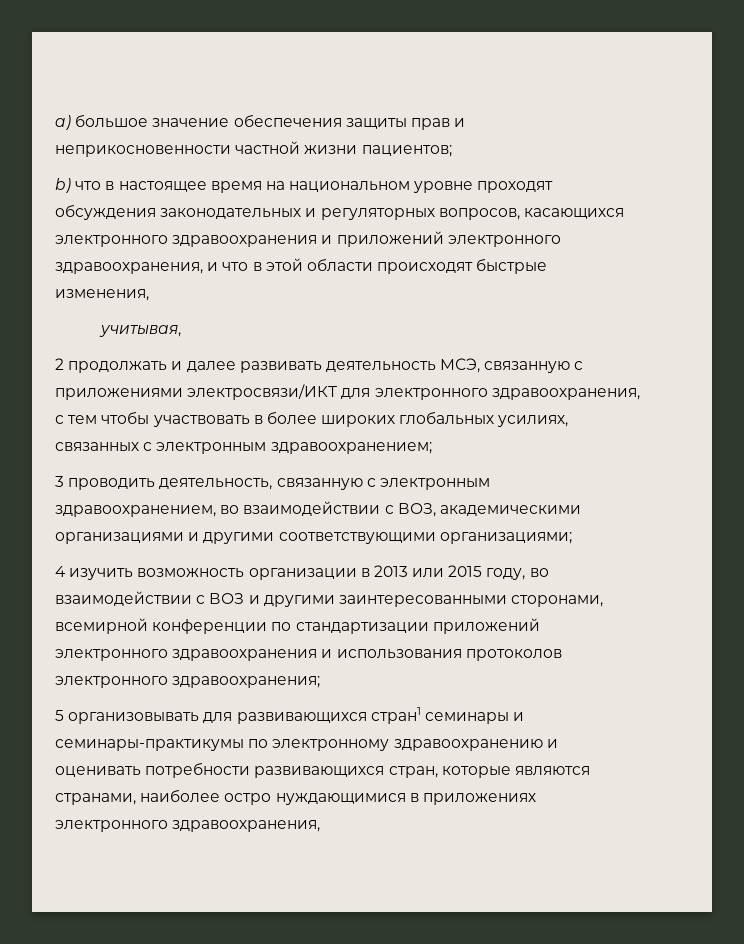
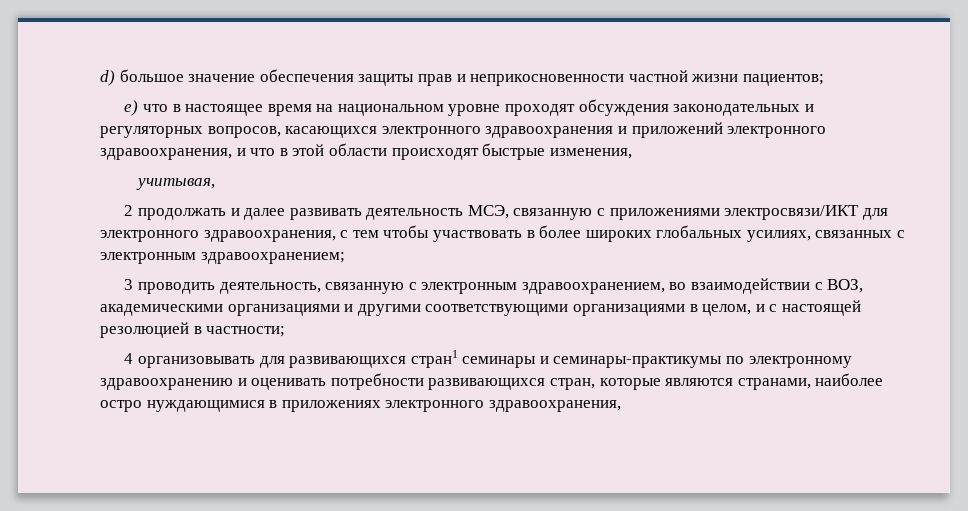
[55,115,71,130] a) -> [100,70,115,86] d)
[55,178,71,193] b) -> [124,100,139,116] e)
[439,532,572,544] [55,565,549,580] [55,591,604,607] [55,618,540,634] [55,649,562,661] [55,676,321,688] [55,710,64,721] организациями; // 4 изучить возможность организации в 2013 или 2015 году, во взаимодействии с ВОЗ и другими заинтересованными сторонами, всемирной конференции по стандартизации приложений электронного здравоохранения и использования протоколов электронного здравоохранения; // 5 -> [572,300,861,316] [100,322,286,338] [124,353,134,364] организациями в целом, и с настоящей резолюцией в частности; // 4

